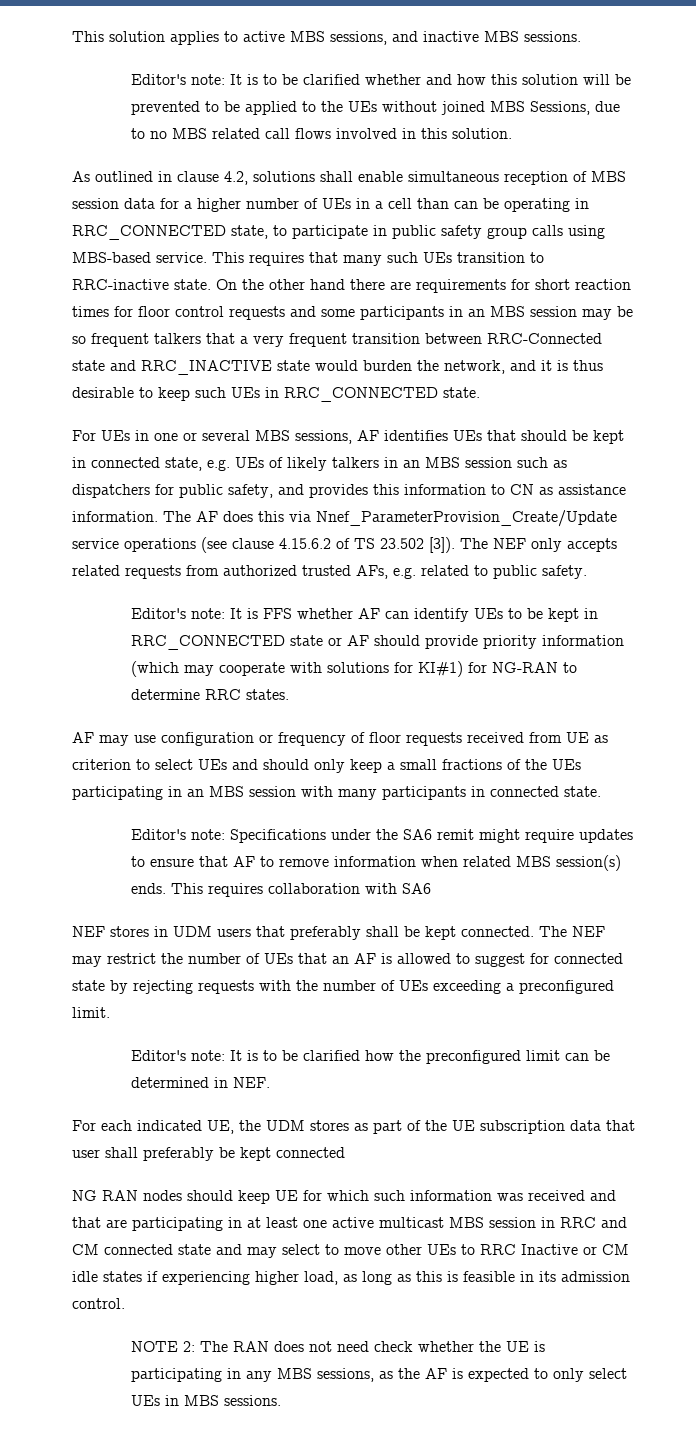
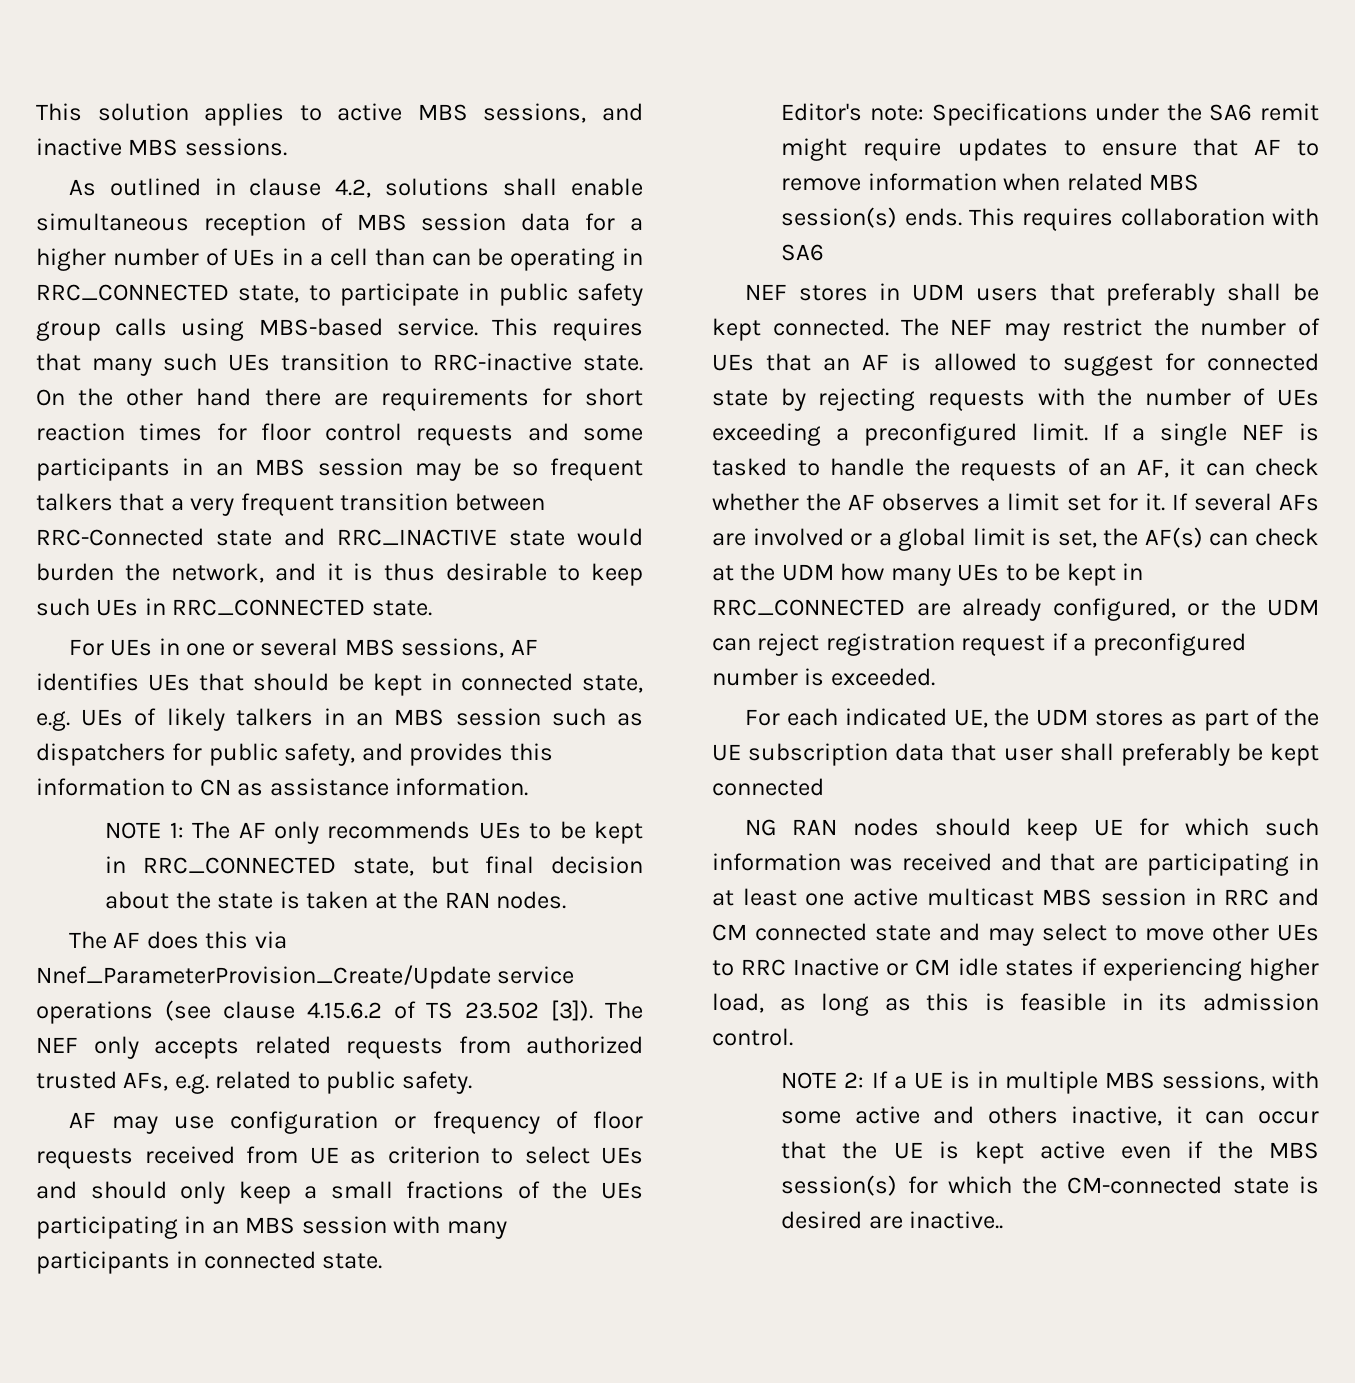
[130,74,631,85] [130,101,620,115] [130,128,512,139] // Editor's note: It is to be clarified whether and how this solution will be prevented to be applied to the UEs without joined MBS Sessions, due to no MBS related call flows involved in this solution. -> (287, 147) none
(158, 516) none -> [105,821,643,844] [105,856,643,876] [105,891,567,909] // NOTE 1: The AF only recommends UEs to be kept in RRC_CONNECTED state, but final decision about the state is taken at the RAN nodes. //
[130,608,598,622] [130,635,624,650] [130,661,577,677] [130,689,289,700] // Editor's note: It is FFS whether AF can identify UEs to be kept in RRC_CONNECTED state or AF should provide priority information (which may cooperate with solutions for KI#1) for NG-RAN to determine RRC states. -> (472, 1082) none
[130,1050,610,1064] [130,1077,270,1088] // Editor's note: It is to be clarified how the preconfigured limit can be determined in NEF. -> [1102,423,1319,446] [712,458,1319,481] [712,493,1319,511] [712,527,1319,551] [712,563,1144,586] [712,598,1319,621] [712,633,1246,656] [712,668,935,686] If a single NEF is tasked to handle the requests of an AF, it can check whether the AF observes a limit set for it. If several AFs are involved or a global limit is set, the AF(s) can check at the UDM how many UEs to be kept in RRC_CONNECTED are already configured, or the UDM can reject registration request if a preconfigured number is exceeded.
[199,1341,545,1352] [130,1368,627,1382] [130,1395,281,1406] The RAN does not need check whether the UE is participating in any MBS sessions, as the AF is expected to only select UEs in MBS sessions. -> [871,1071,1319,1094] [781,1106,1319,1126] [781,1141,1319,1164] [781,1175,1319,1196] [781,1211,1004,1229] If a UE is in multiple MBS sessions, with some active and others inactive, it can occur that the UE is kept active even if the MBS session(s) for which the CM-connected state is desired are inactive..

